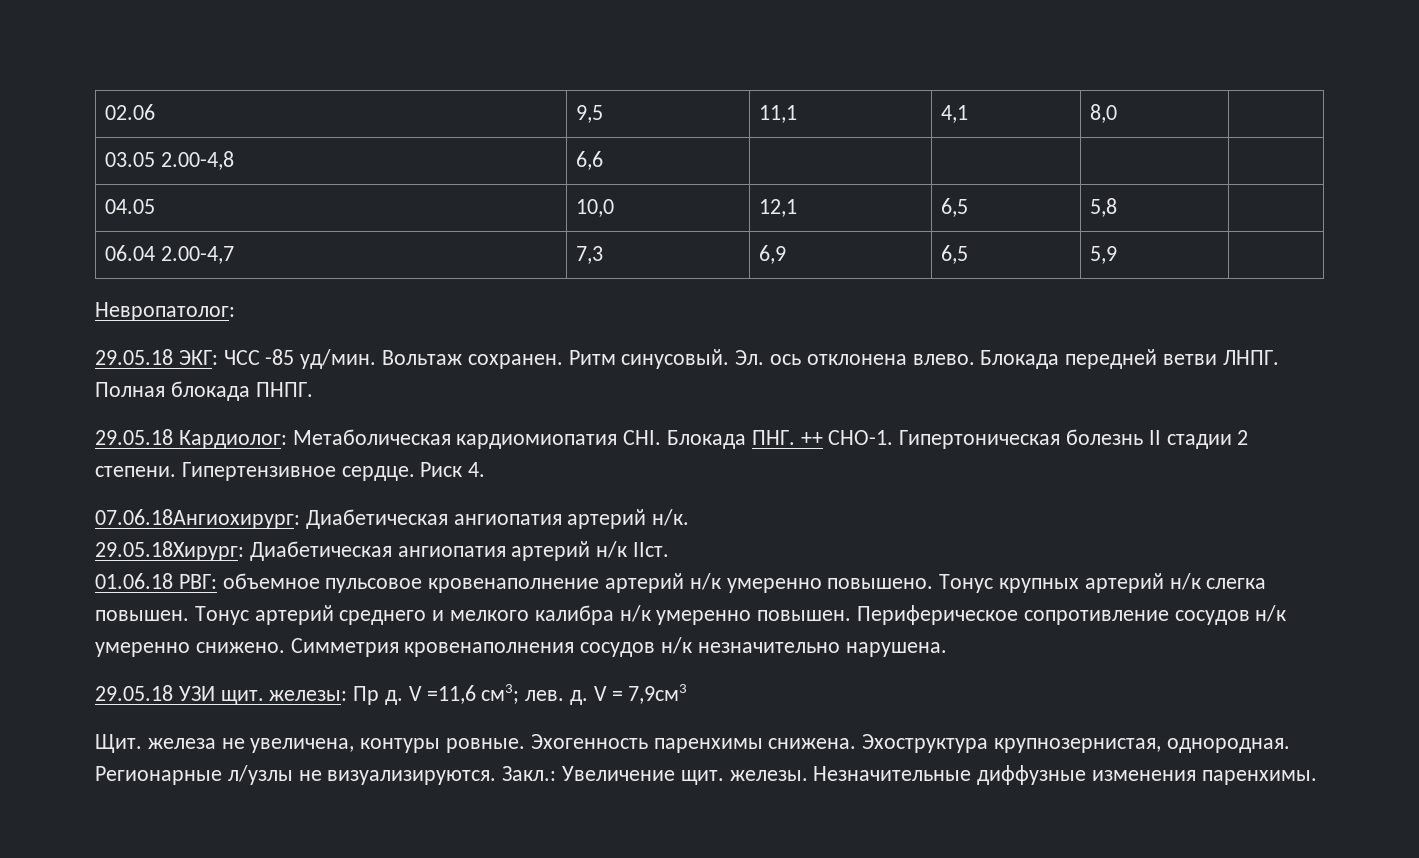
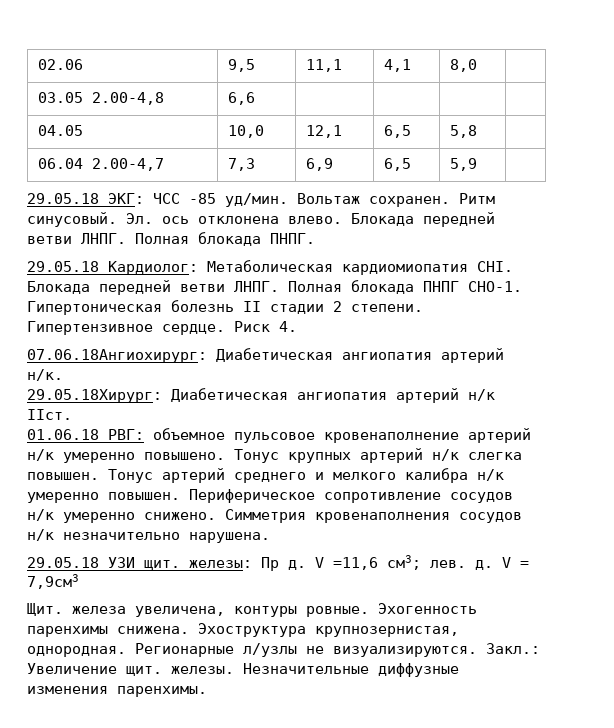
[95,302,235,321] // Невропатолог: -> (478, 164) none
[751,430,823,445] ПНГ. ++ -> [99,280,459,295] передней ветви ЛНПГ. Полная блокада ПНПГ
[221,738,245,749] не -> (126, 610) none

